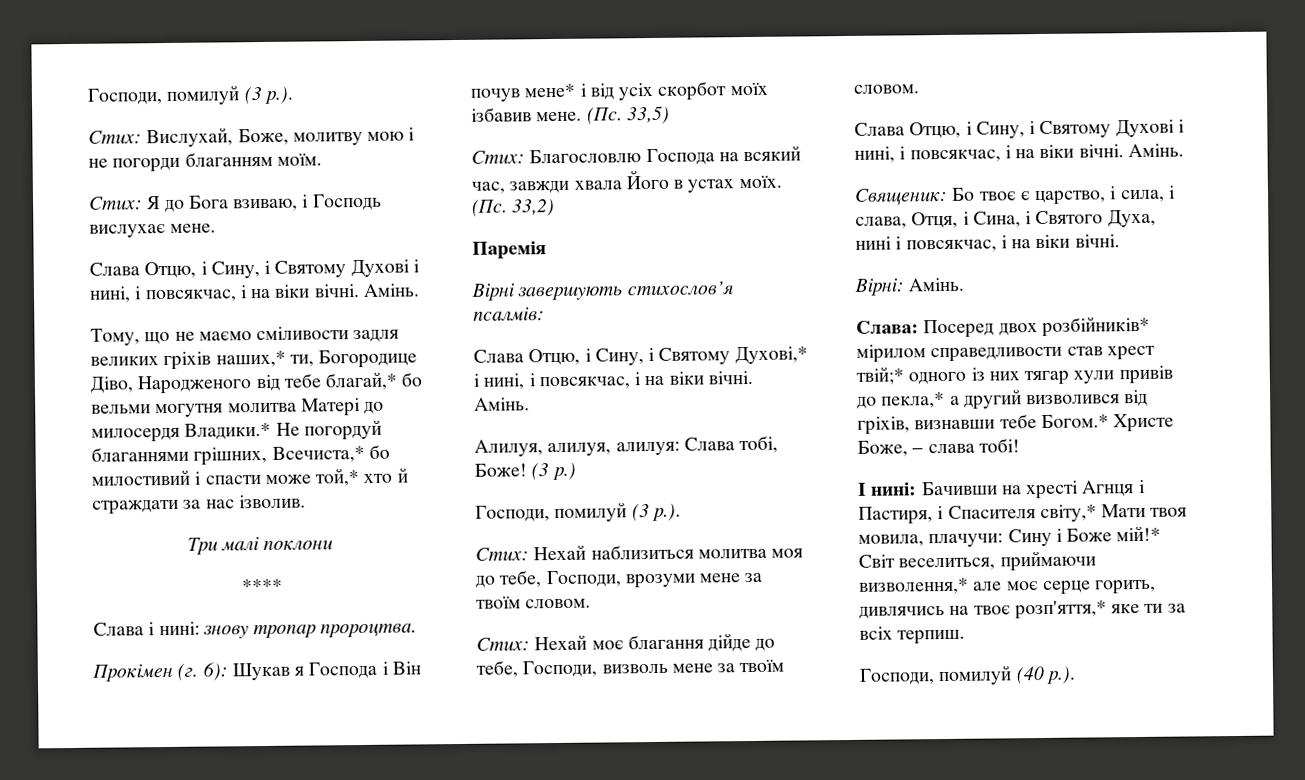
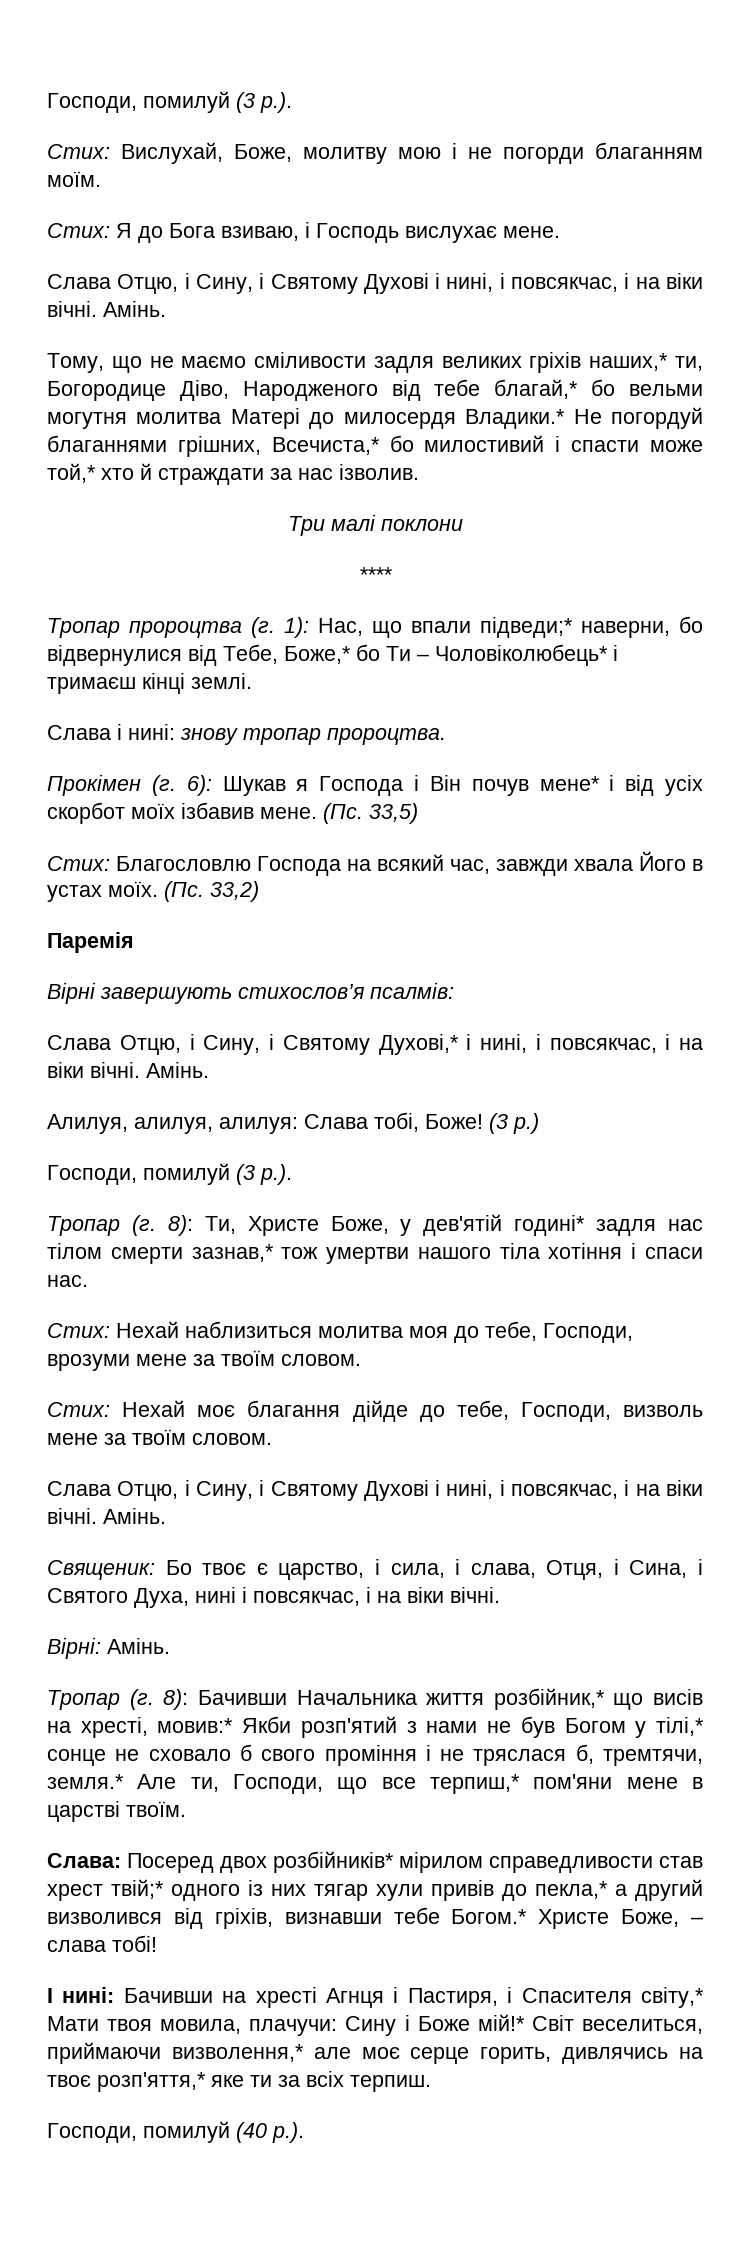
(282, 585) none -> [47,616,703,638] [47,644,618,666] [47,673,252,694] // Тропар пророцтва (г. 1): Нас, що впали підведи;* наверни, бо відвернулися від Тебе, Боже,* бо Ти – Чоловіколюбець* і тримаєш кінці землі.
(681, 512) none -> [47,1214,703,1236] [47,1243,703,1264] [47,1275,88,1287] // Тропар (г. 8): Ти, Христе Боже, у дев'ятій годині* задля нас тілом смерти зазнав,* тож умертви нашого тіла хотіння і спаси нас.
(965, 284) none -> [47,1688,703,1710] [47,1716,705,1738] [47,1744,703,1766] [47,1774,703,1794] [47,1801,186,1822] // Тропар (г. 8): Бачивши Начальника життя розбійник,* що висів на хресті, мовив:* Якби розп'ятий з нами не був Богом у тілі,* сонце не сховало б свого проміння і не тряслася б, тремтячи, земля.* Але ти, Господи, що все терпиш,* пом'яни мене в царстві твоїм.

